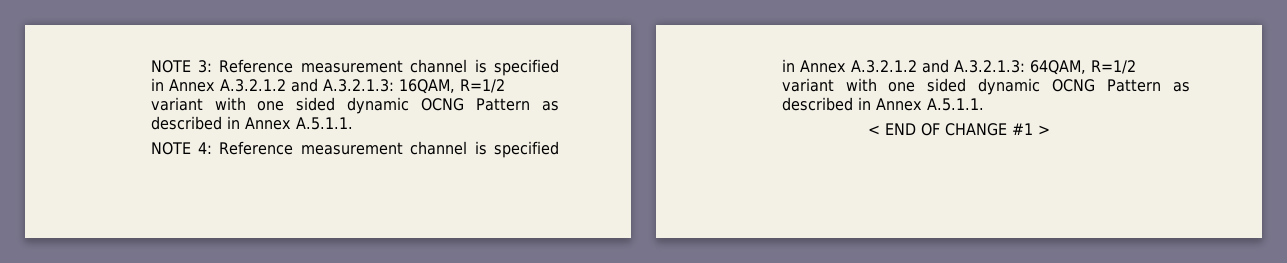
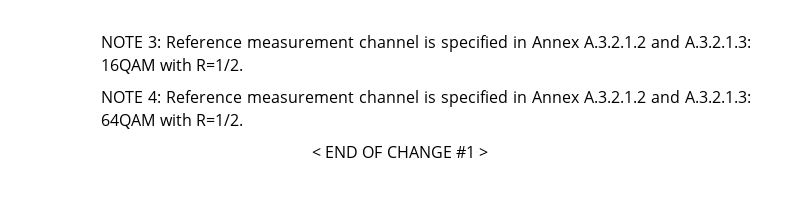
[398,79,505,94] [150,97,559,114] [150,116,353,130] 16QAM, R=1/2 variant with one sided dynamic OCNG Pattern as described in Annex A.5.1.1. -> [101,58,243,74] 16QAM with R=1/2.
[1029,60,1136,75] [781,78,1190,95] [781,97,984,111] 64QAM, R=1/2 variant with one sided dynamic OCNG Pattern as described in Annex A.5.1.1. -> [101,113,243,129] 64QAM with R=1/2.

